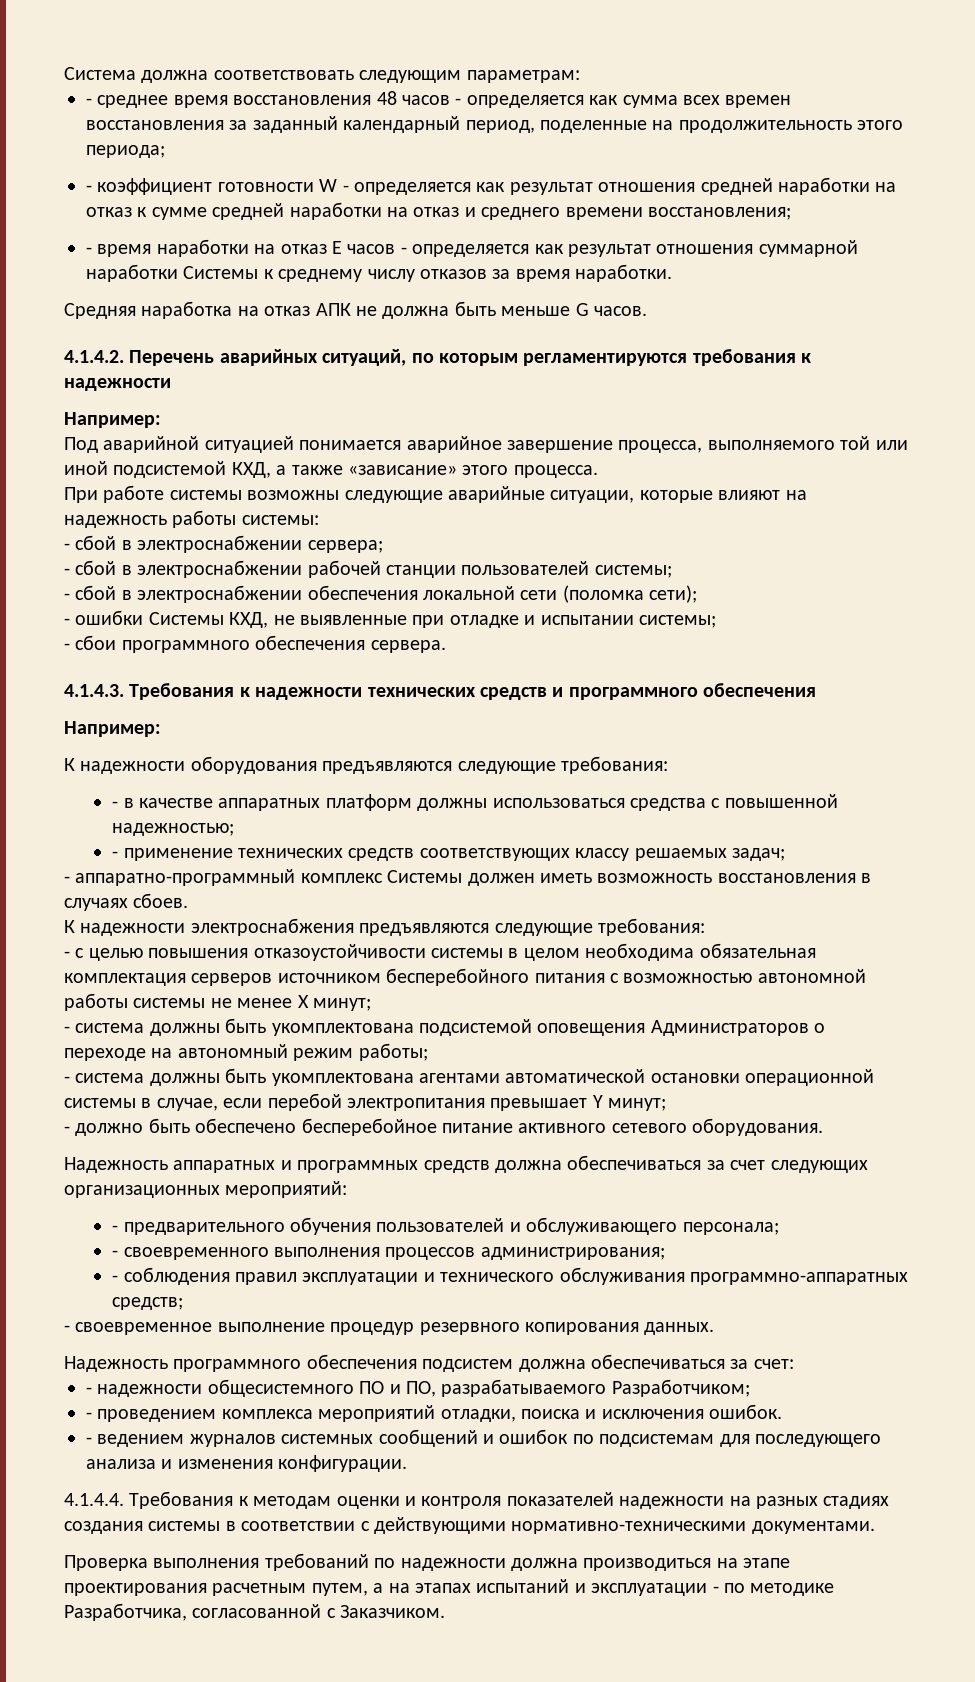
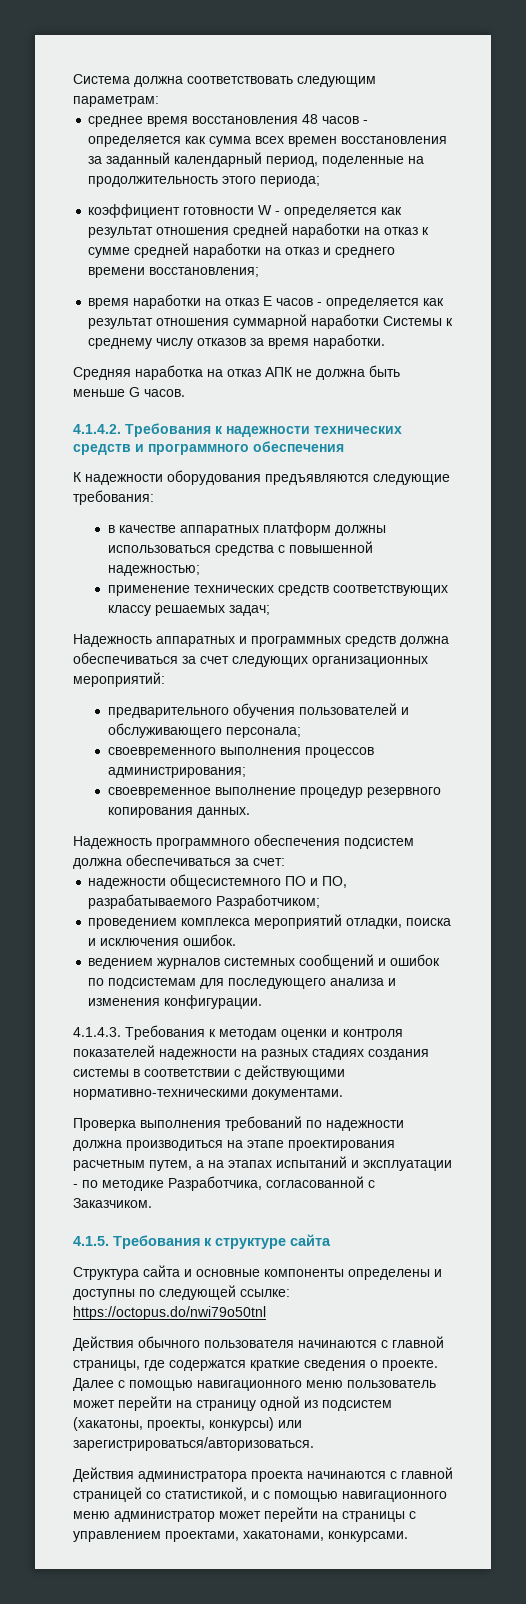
[86,98,92,105] - -> (159, 101) none
[86,185,92,192] - -> (321, 181) none
[86,247,92,254] - -> (260, 272) none
[129,349,812,366] [64,378,171,391] [64,412,161,428] [64,436,908,453] [64,461,598,478] [64,485,807,503] [64,510,319,528] [64,535,383,553] [64,560,672,578] [64,585,698,603] [64,610,716,628] [64,635,446,653] [64,684,124,697] Перечень аварийных ситуаций, по которым регламентируются требования к надежности // Например: // Под аварийной ситуацией понимается аварийное завершение процесса, выполняемого той или иной подсистемой КХД, а также «зависание» этого процесса. // При работе системы возможны следующие аварийные ситуации, которые влияют на надежность работы системы: // - сбой в электроснабжении сервера; // - сбой в электроснабжении рабочей станции пользователей системы; // - сбой в электроснабжении обеспечения локальной сети (поломка сети); // - ошибки Системы КХД, не выявленные при отладке и испытании системы; // - сбои программного обеспечения сервера. // 4.1.4.3. -> (121, 429) none
[64,721,161,737] // Например: -> (344, 446) none
[112,801,119,808] - -> (154, 497) none
[112,851,119,858] - -> (200, 570) none
[64,869,872,886] [64,893,189,911] [64,918,705,936] [64,943,816,961] [64,968,866,986] [64,993,371,1011] [64,1018,826,1036] [64,1043,428,1061] [64,1068,875,1086] [64,1093,667,1111] [64,1118,824,1136] // - аппаратно-программный комплекс Системы должен иметь возможность восстановления в случаях сбоев. // К надежности электроснабжения предъявляются следующие требования: // - с целью повышения отказоустойчивости системы в целом необходима обязательная комплектация серверов источником бесперебойного питания с возможностью автономной работы системы не менее X минут; // - система должны быть укомплектована подсистемой оповещения Администраторов о переходе на автономный режим работы; // - система должны быть укомплектована агентами автоматической остановки операционной системы в случае, если перебой электропитания превышает Y минут; // - должно быть обеспечено бесперебойное питание активного сетевого оборудования. -> (270, 610) none
[112,1225,119,1232] - -> (165, 679) none
[112,1250,119,1257] - -> (301, 732) none
[112,1267,908,1285] [112,1297,184,1310] [64,1325,70,1332] - соблюдения правил эксплуатации и технического обслуживания программно-аппаратных средств; // - -> (246, 772) none
[86,1387,92,1394] - -> (285, 862) none
[86,1412,92,1419] - -> (321, 901) none
[86,1437,92,1444] - -> (237, 940) none
[64,1493,124,1506] 4.1.4.4. -> [73,1027,121,1037] 4.1.4.3.
(446, 1611) none -> [73,1234,331,1249] [73,1265,442,1280] [73,1285,290,1300] [73,1306,266,1320] [73,1336,444,1351] [73,1360,438,1371] [73,1378,436,1391] [73,1396,392,1411] [73,1417,302,1431] [73,1437,314,1451] [73,1467,453,1482] [73,1487,447,1502] [73,1507,416,1522] [73,1531,408,1542] // 4.1.5. Требования к структуре сайта // Структура сайта и основные компоненты определены и доступны по следующей ссылке: https://octopus.do/nwi79o50tnl // Действия обычного пользователя начинаются с главной страницы, где содержатся краткие сведения о проекте. Далее с помощью навигационного меню пользователь может перейти на страницу одной из подсистем (хакатоны, проекты, конкурсы) или зарегистрироваться/авторизоваться. // Действия администратора проекта начинаются с главной страницей со статистикой, и с помощью навигационного меню администратор может перейти на страницы с управлением проектами, хакатонами, конкурсами.

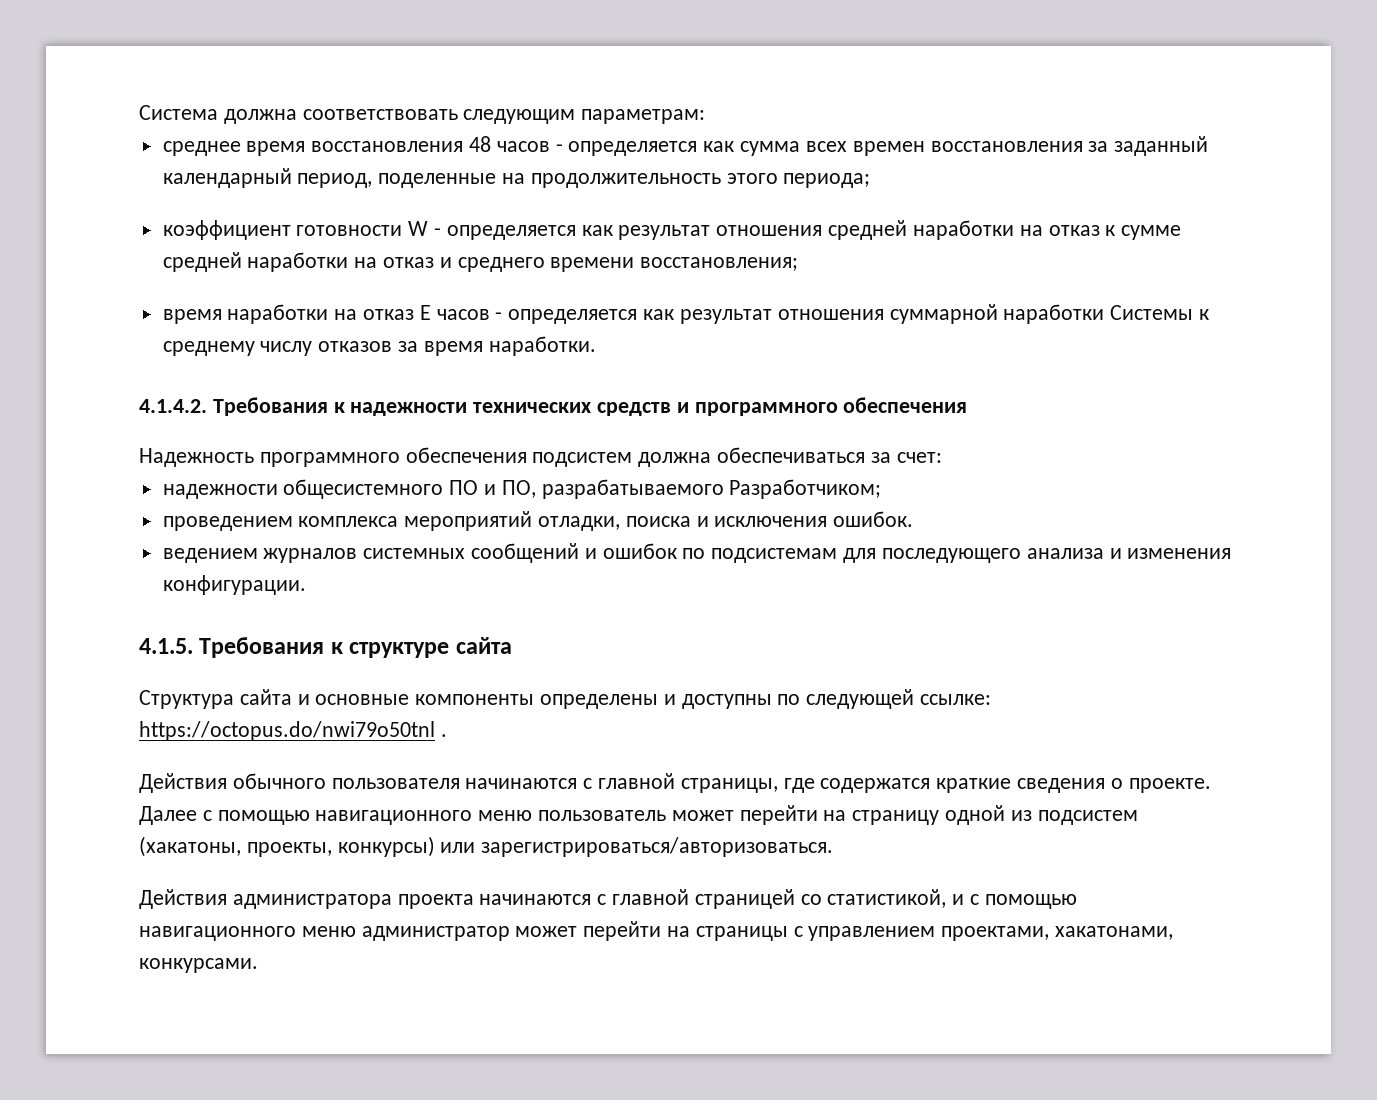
[73,365,400,380] [73,387,185,397] // Средняя наработка на отказ АПК не должна быть меньше G часов. -> (596, 346) none
[73,470,450,485] [73,490,154,505] [107,522,386,536] [107,541,373,556] [107,565,200,576] [107,585,448,596] [107,605,270,616] [73,634,449,647] [73,652,428,667] [73,672,165,687] [107,703,409,718] [107,723,301,738] [107,747,374,758] [107,767,246,778] [107,787,441,798] [107,807,250,818] // К надежности оборудования предъявляются следующие требования: // в качестве аппаратных платформ должны использоваться средства с повышенной надежностью; // применение технических средств соответствующих классу решаемых задач; // Надежность аппаратных и программных средств должна обеспечиваться за счет следующих организационных мероприятий: // предварительного обучения пользователей и обслуживающего персонала; // своевременного выполнения процессов администрирования; // своевременное выполнение процедур резервного копирования данных. -> (968, 405) none
[73,1025,403,1040] [73,1045,429,1060] [73,1065,345,1080] [73,1089,343,1100] [73,1116,404,1131] [73,1140,395,1151] [73,1156,452,1171] [73,1176,375,1191] [73,1198,152,1208] // 4.1.4.3. Требования к методам оценки и контроля показателей надежности на разных стадиях создания системы в соответствии с действующими нормативно-техническими документами. // Проверка выполнения требований по надежности должна производиться на этапе проектирования расчетным путем, а на этапах испытаний и эксплуатации - по методике Разработчика, согласованной с Заказчиком. -> (306, 585) none
(266, 1313) none -> [440,734,447,737] .

